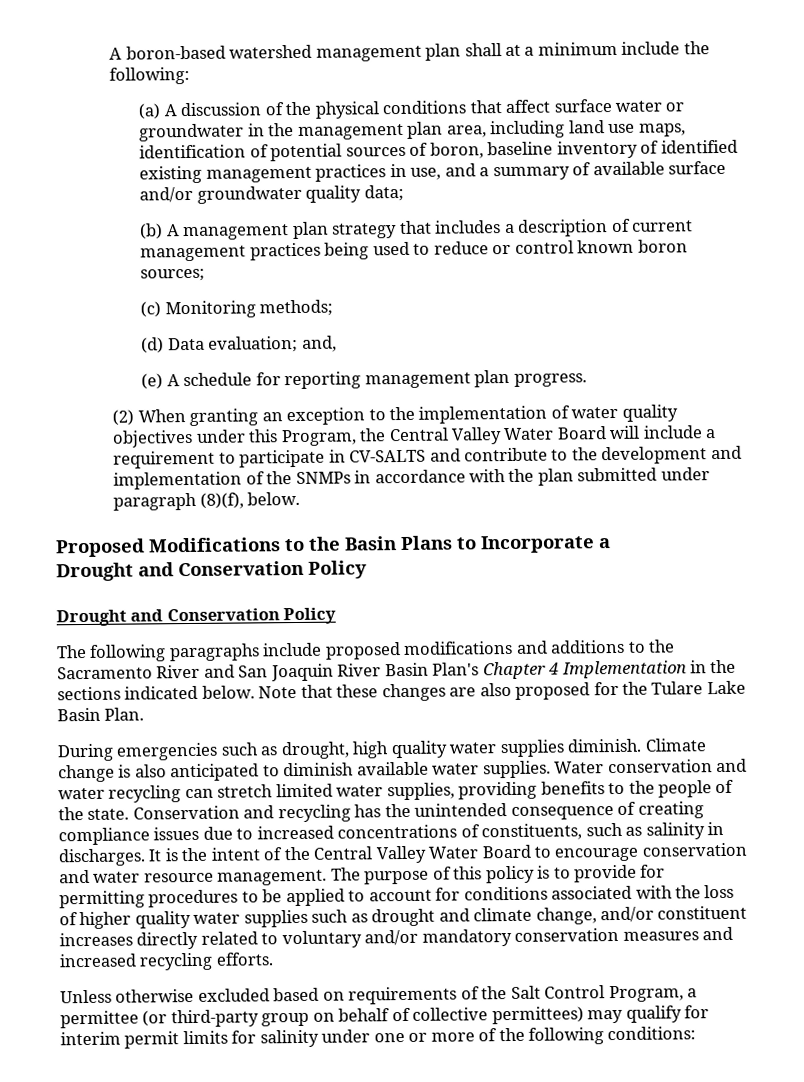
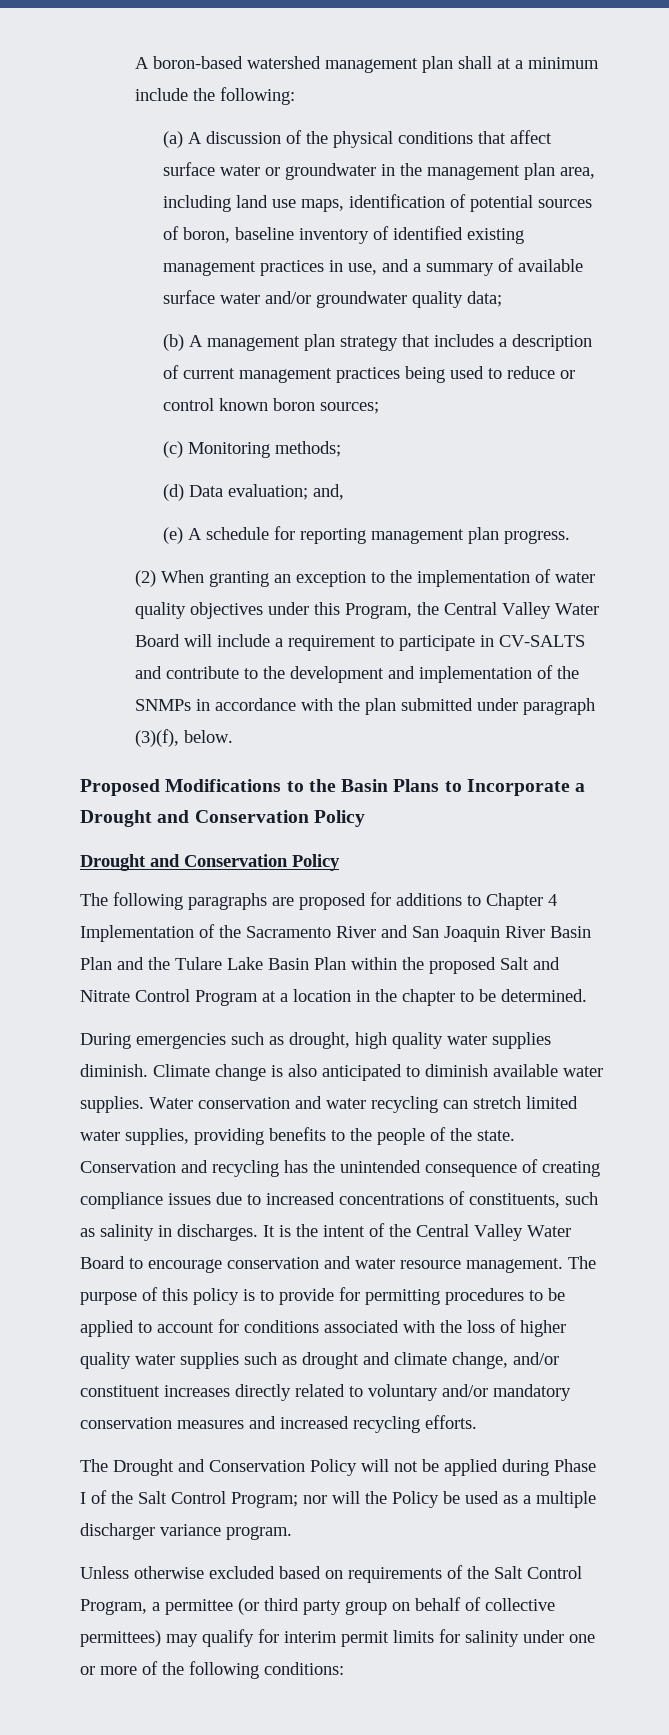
(726, 167) none -> [220,293,261,304] water
[199,492,244,509] (8)(f), -> [135,729,180,747] (3)(f),
[262,639,646,660] include proposed modifications and additions to -> [272,892,557,910] [80,924,215,942] are proposed for additions to Chapter 4 Implementation of
[432,659,737,680] [57,680,746,702] [57,707,145,722] Plan's Chapter 4 Implementation in the sections indicated below. Note that these changes are also proposed for the Tulare Lake Basin Plan. -> [80,957,560,974] [80,989,587,1006] Plan and the Tulare Lake Basin Plan within the proposed Salt and Nitrate Control Program at a location in the chapter to be determined.
(273, 959) none -> [80,1459,596,1476] [80,1490,596,1508] [80,1523,292,1540] // The Drought and Conservation Policy will not be applied during Phase I of the Salt Control Program; nor will the Policy be used as a multiple discharger variance program.
[170,1009,259,1028] third-party -> [264,1598,341,1615] third party

